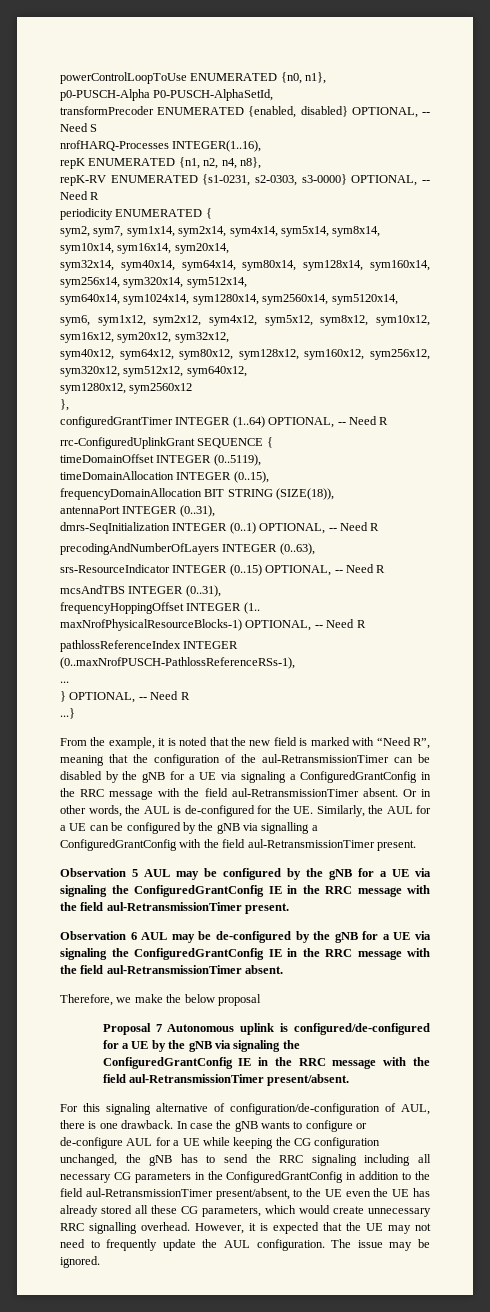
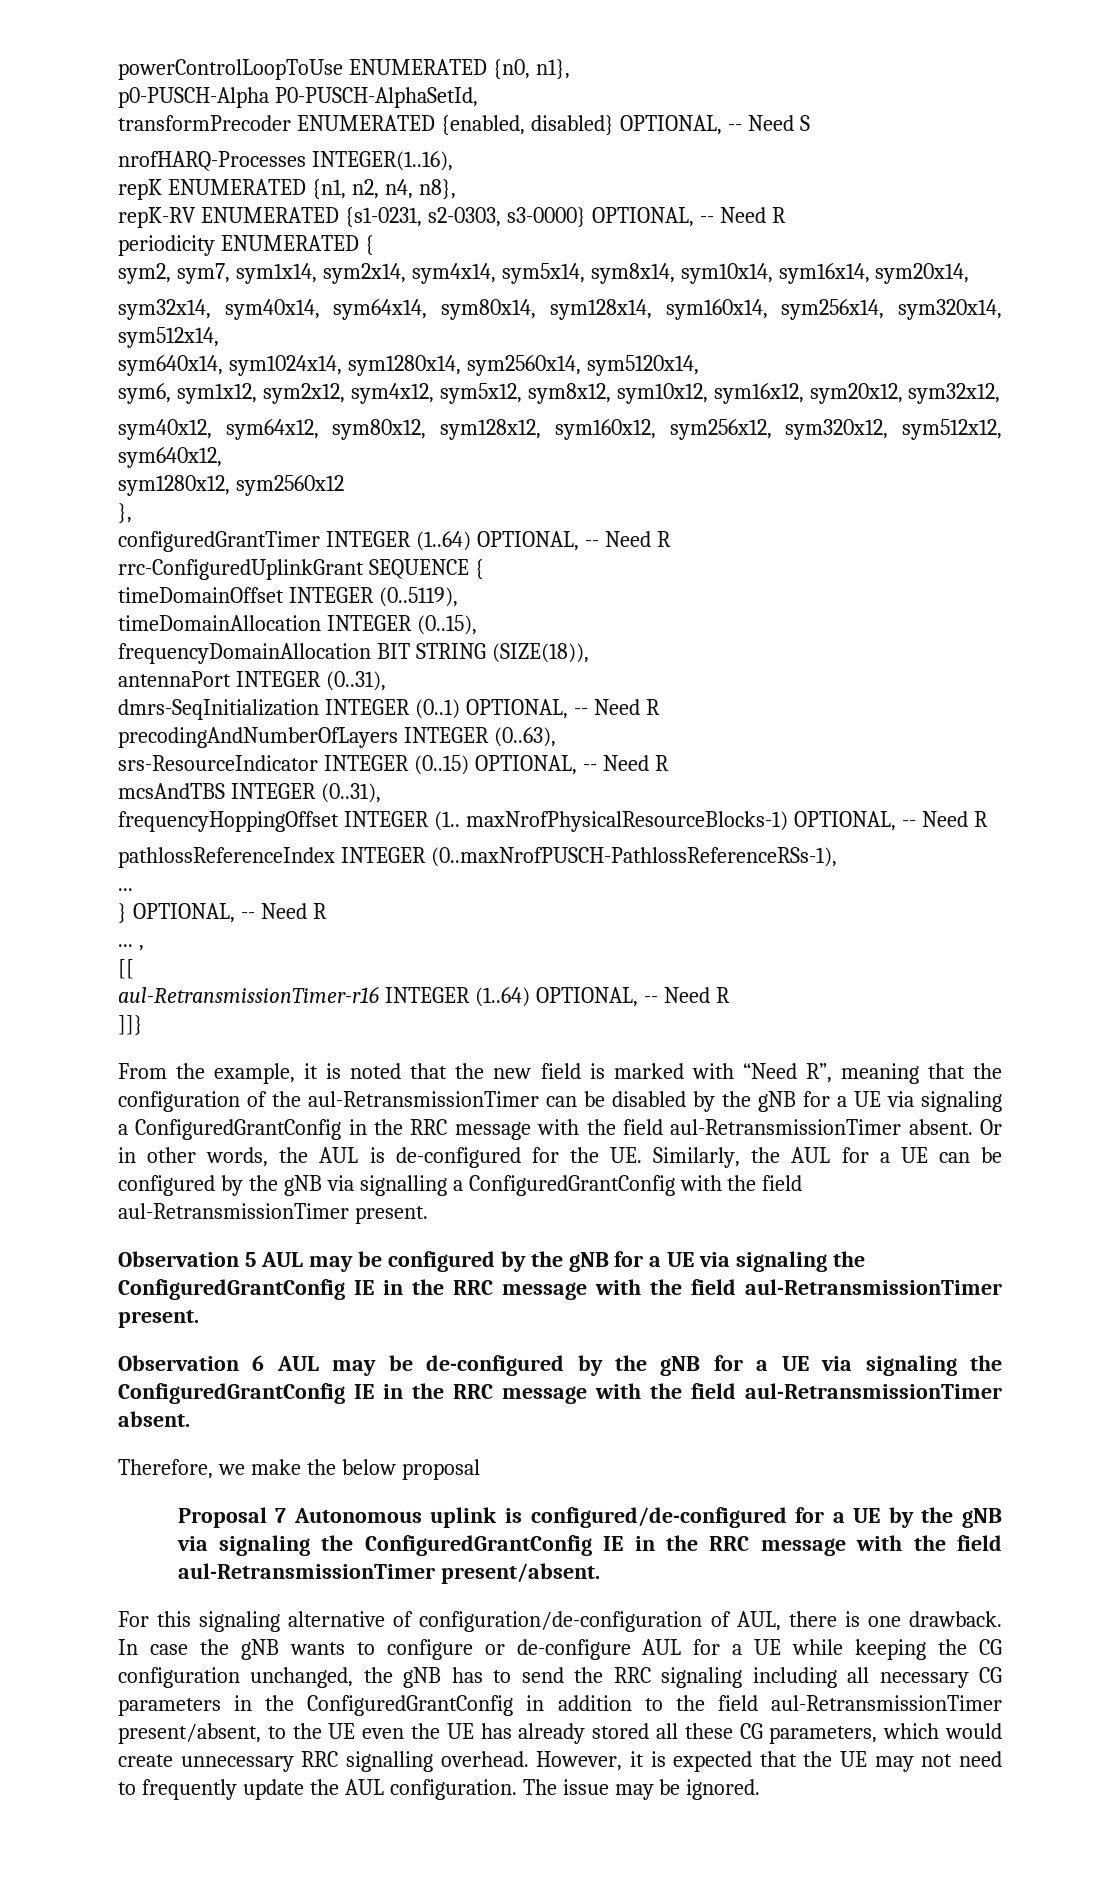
[60,708,75,719] ...} -> [118,944,144,951] [118,959,134,979] [118,986,730,1007] [118,1015,143,1036] ... , // [[ // aul-RetransmissionTimer-r16 INTEGER (1..64) OPTIONAL, -- Need R // ]]}

